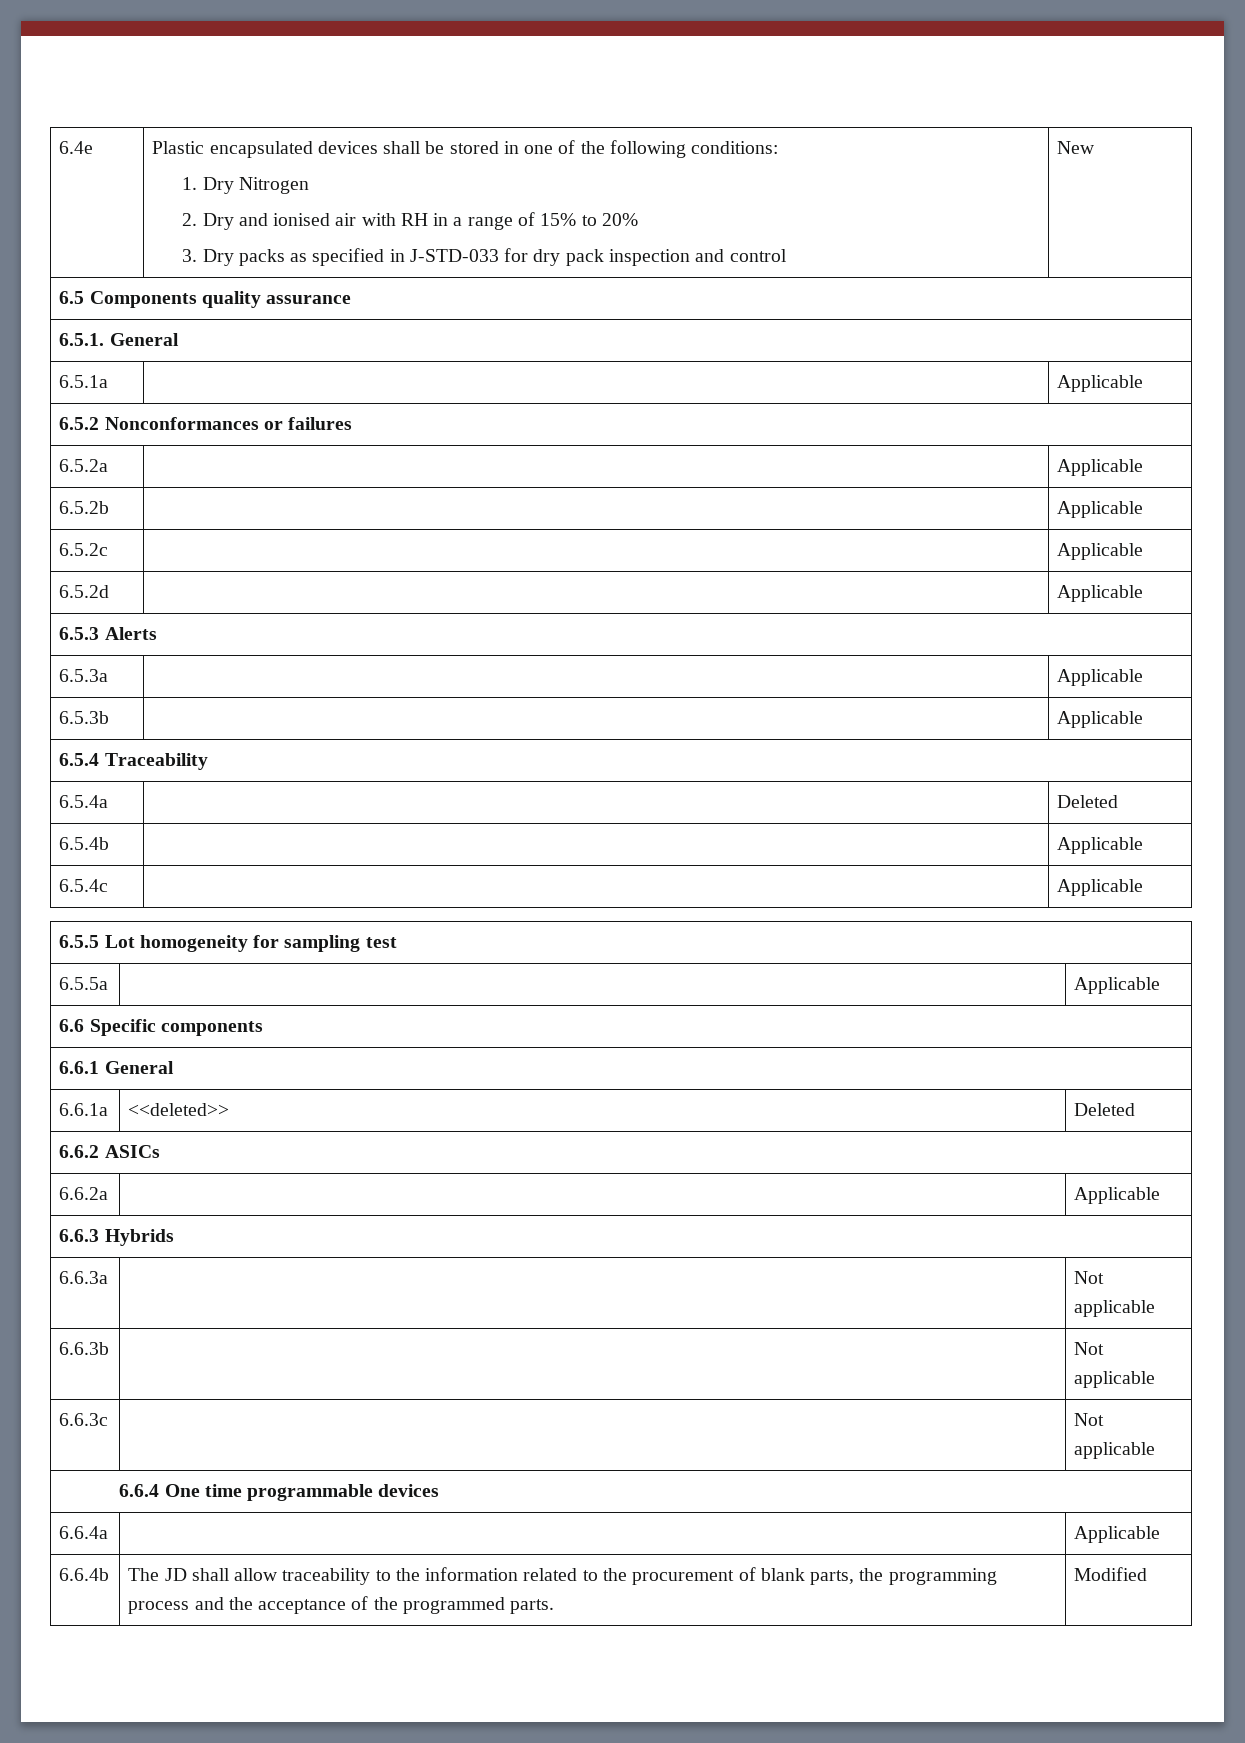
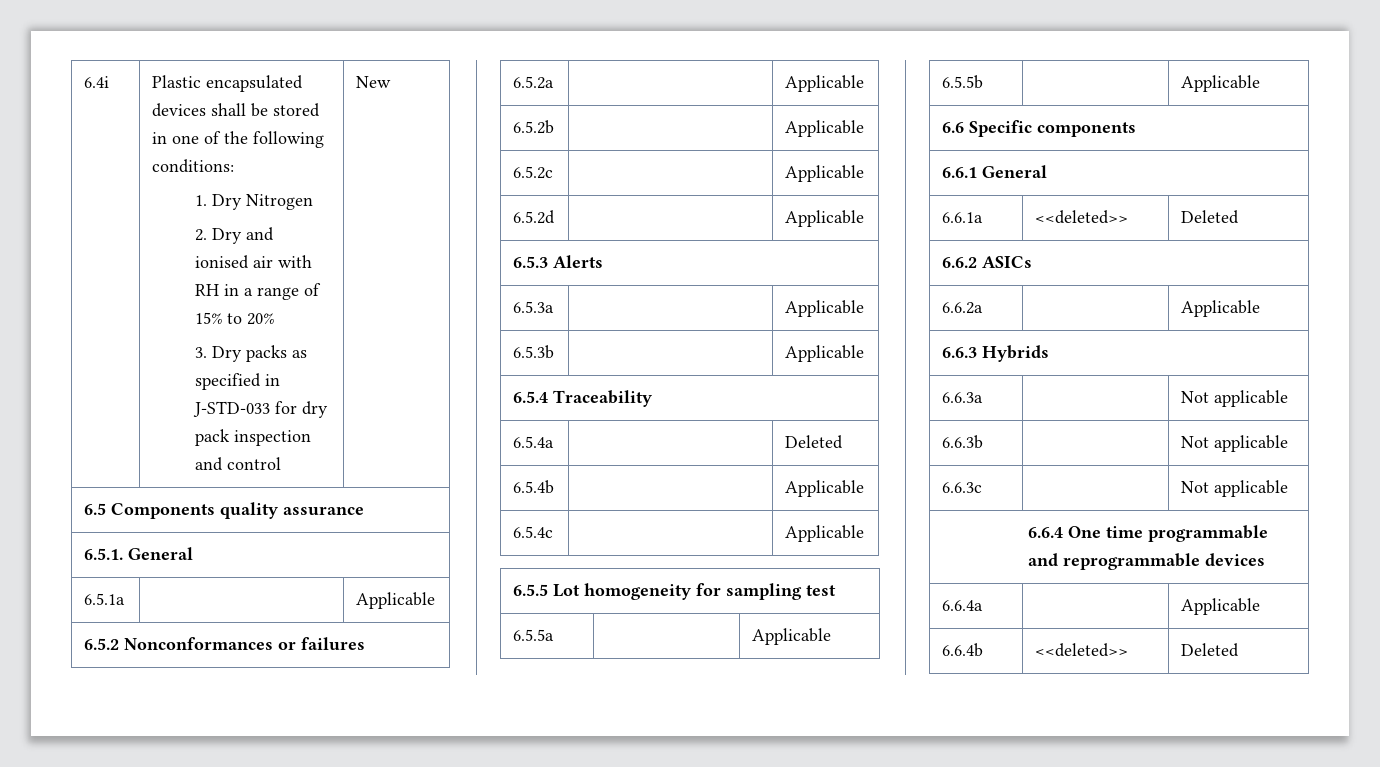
[59,141,94,154] 6.4e -> [84,76,110,88] 6.4i
(1161, 985) none -> [942,75,984,89] [1181,75,1261,92] // 6.5.5b | | Applicable
(374, 1492) none -> [1028,553,1201,570] and reprogrammable
[128,1567,997,1585] [128,1596,555,1614] [1074,1567,1148,1581] The JD shall allow traceability to the information related to the procurement of blank parts, the programming process and the acceptance of the programmed parts. | Modified -> [1035,643,1129,657] [1181,643,1240,657] <<deleted>> | Deleted

